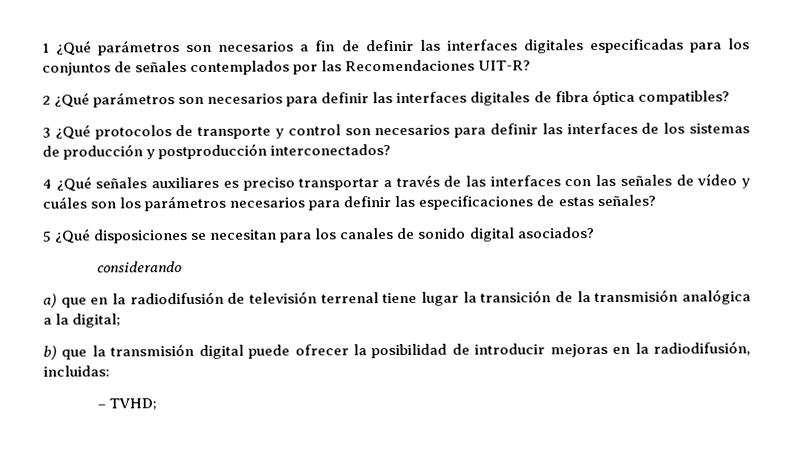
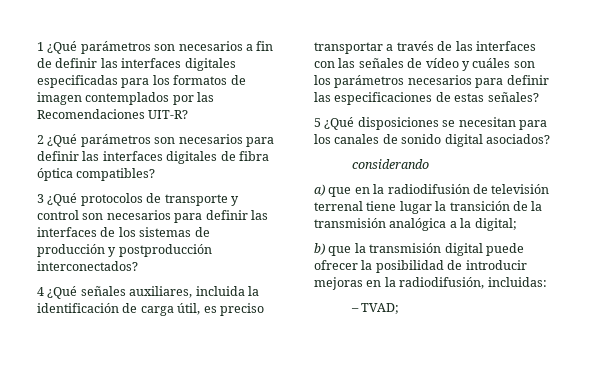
[42,61,188,76] conjuntos de señales -> [173,75,246,85] [37,92,82,105] formatos de imagen
[151,176,220,189] auxiliares -> [129,286,259,298] [37,303,201,316] auxiliares, incluida la identificación de carga útil,
[109,398,158,411] TVHD; -> [361,303,400,314] TVAD;

